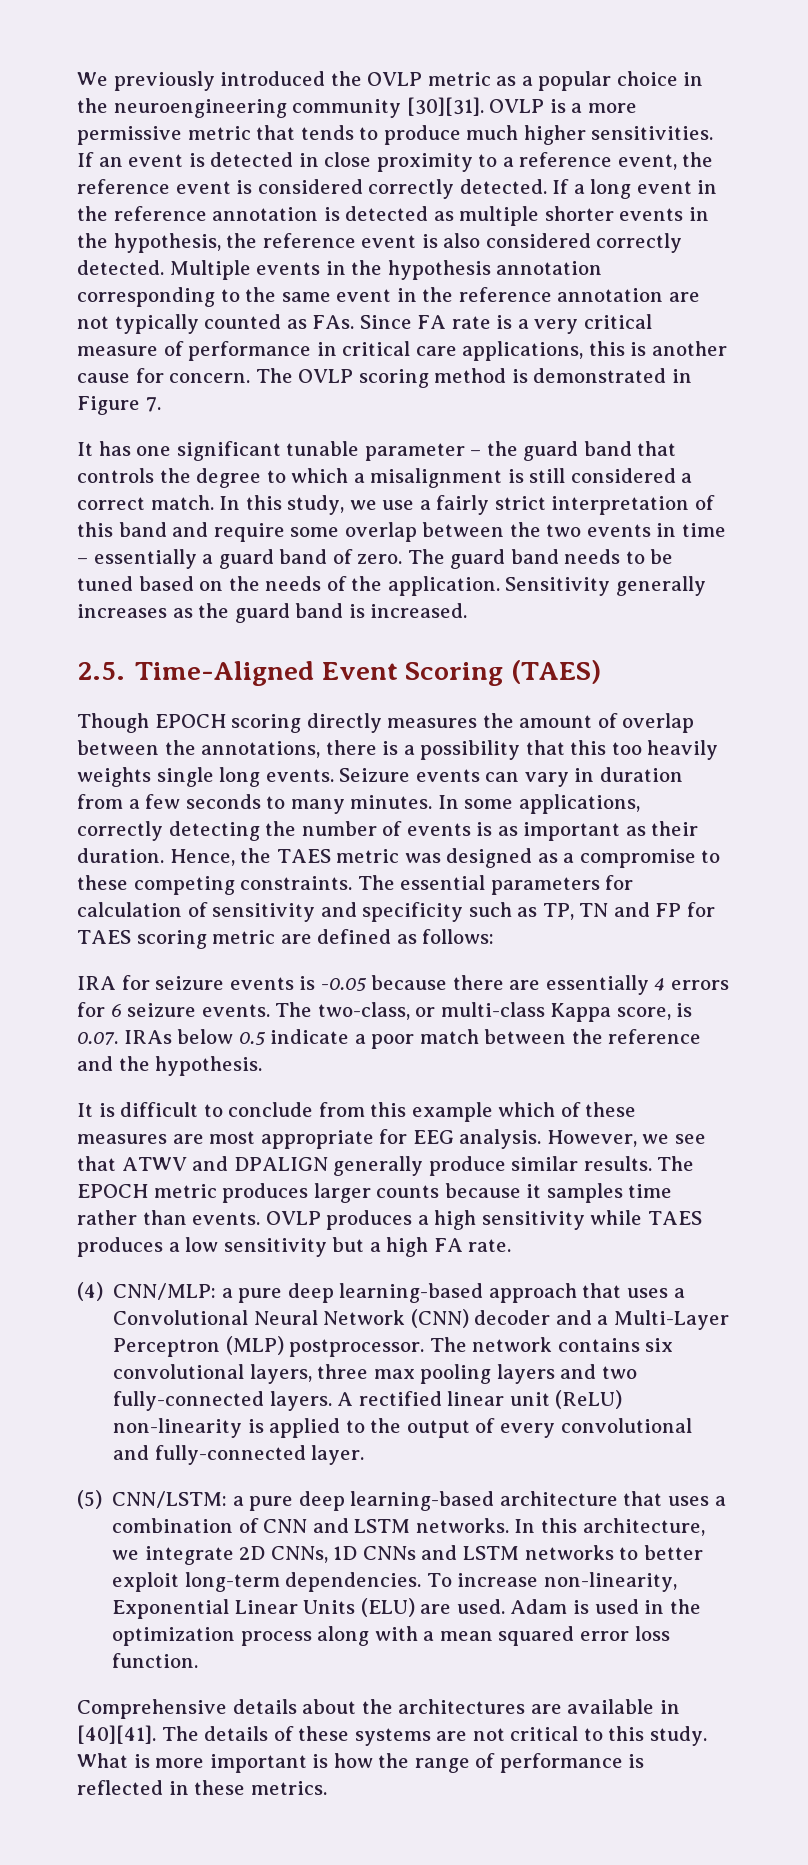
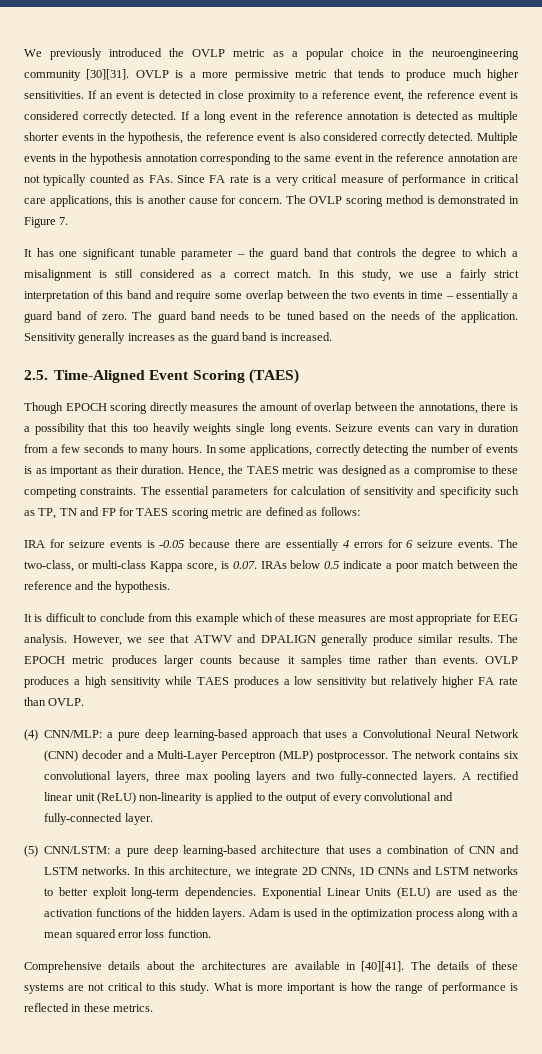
(676, 475) none -> [201,272,213,278] as
[350,795,433,809] minutes. -> [172,444,202,453] hours.
[369,1237,512,1257] a high FA rate. -> [391,676,518,688] [24,697,85,706] relatively higher FA rate than OVLP.
[426,1572,677,1592] To increase non-linearity, -> (257, 893) none
[456,1599,505,1614] used. -> [457,887,519,896] [44,908,246,920] used as the activation functions of the hidden layers.

